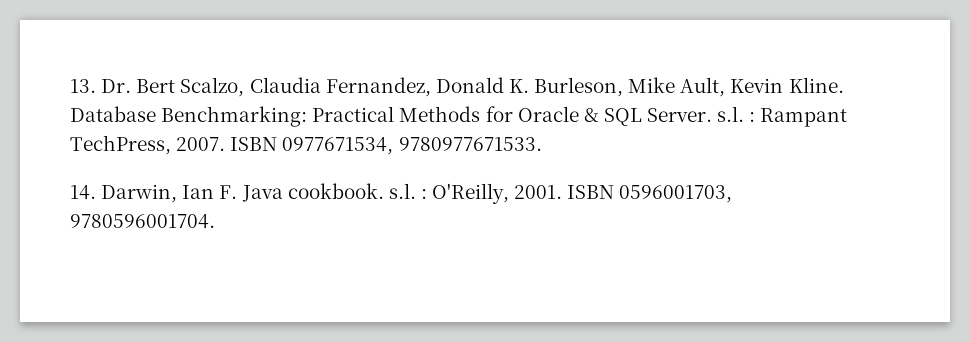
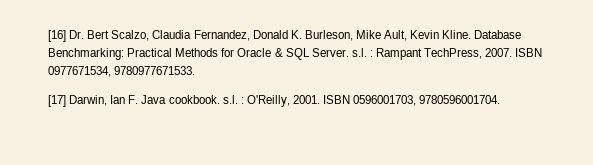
[70,79,96,93] 13. -> [48,30,66,42] [16]
[70,185,96,200] 14. -> [48,95,66,107] [17]

